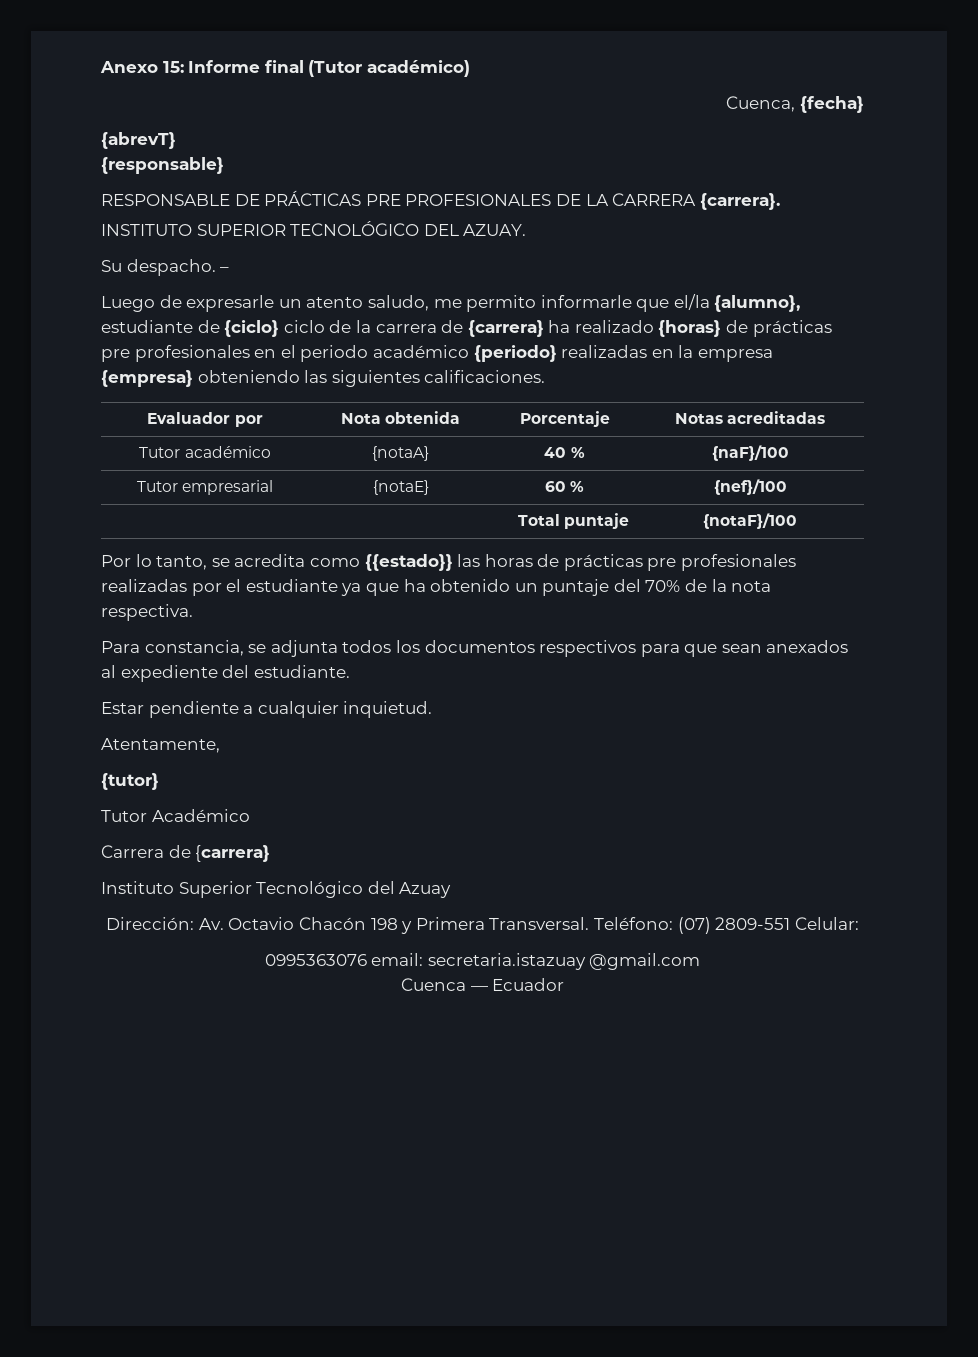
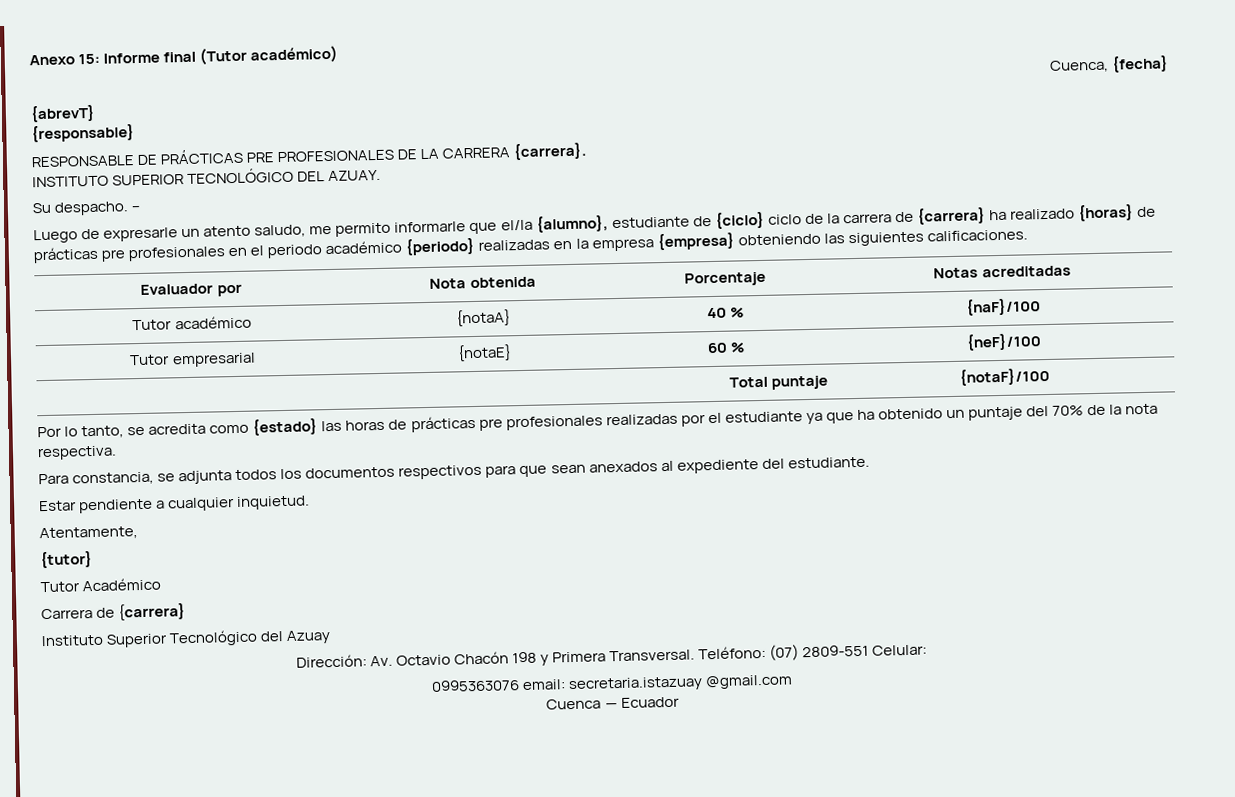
[713,479,787,495] {nef}/100 -> [965,333,1042,351] {neF}/100
[364,554,453,571] {{estado}} -> [252,418,319,436] {estado}

